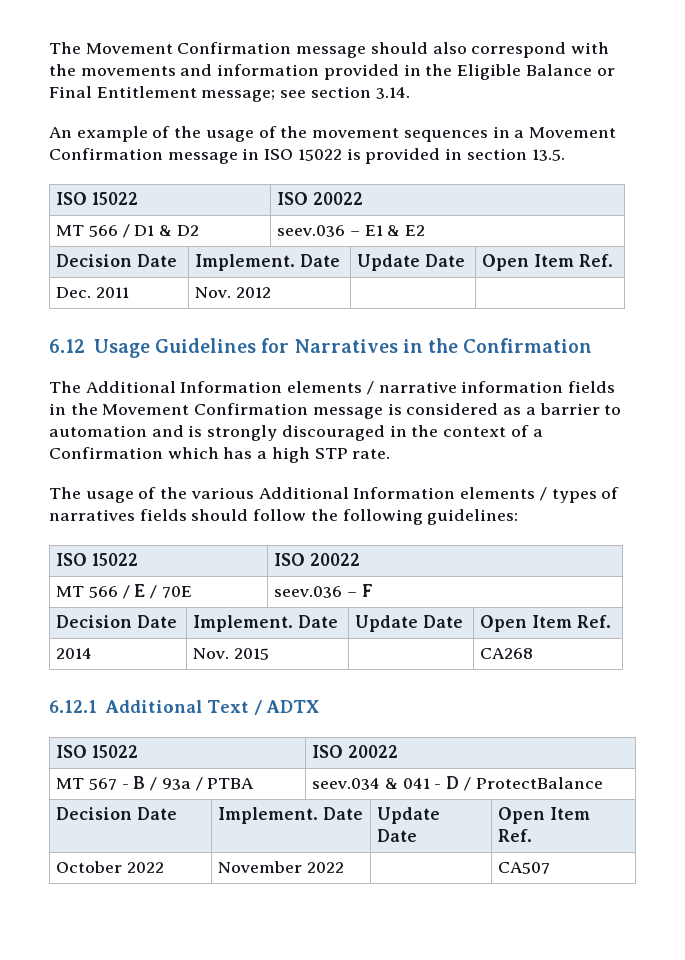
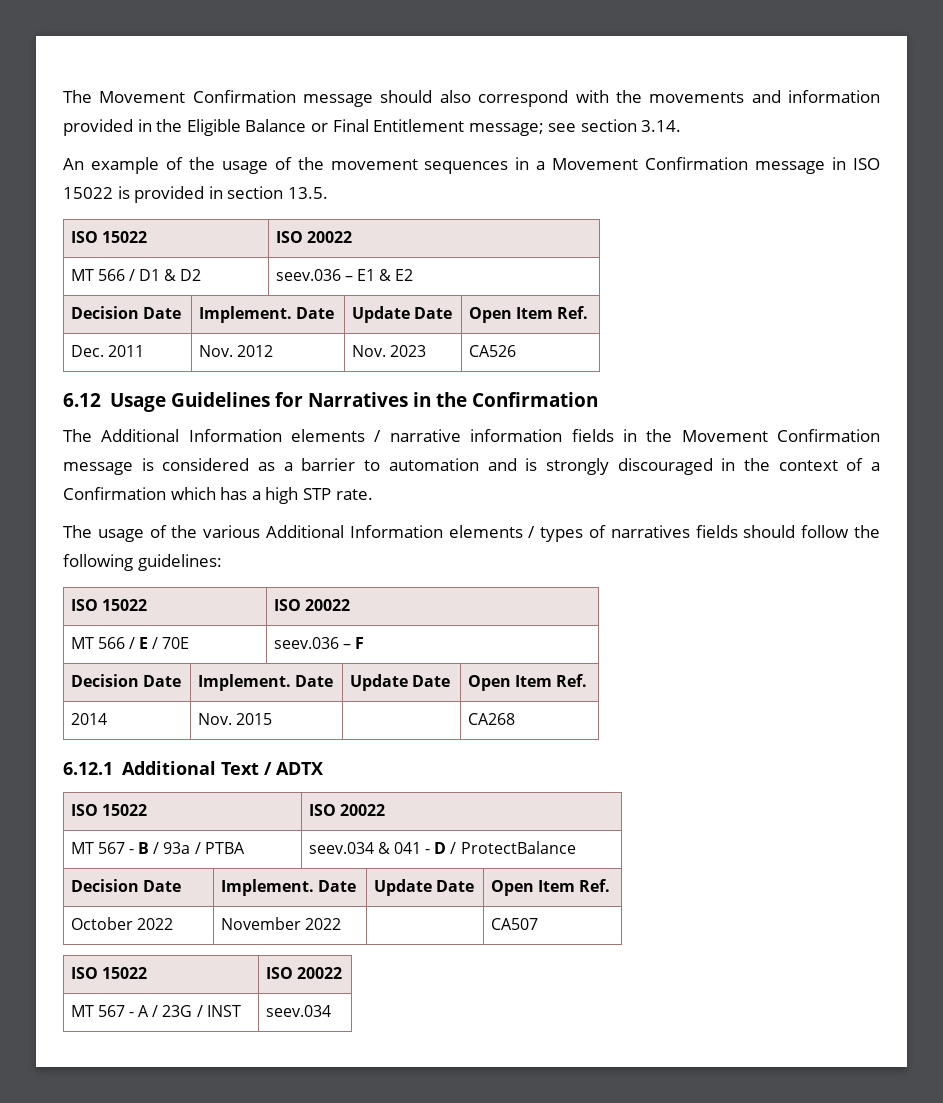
(272, 292) | -> [351,345,426,357] [468,345,516,357] Nov. 2023 | CA526
(551, 868) none -> [70,967,147,979] [265,967,342,979] [70,1005,241,1017] [265,1005,331,1017] // ISO 15022 | ISO 20022 // MT 567 - A / 23G / INST | seev.034

